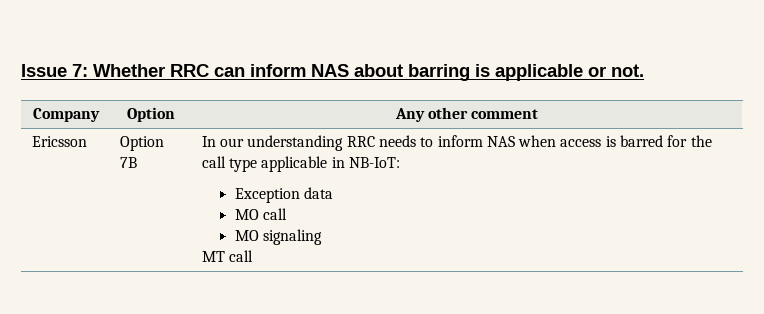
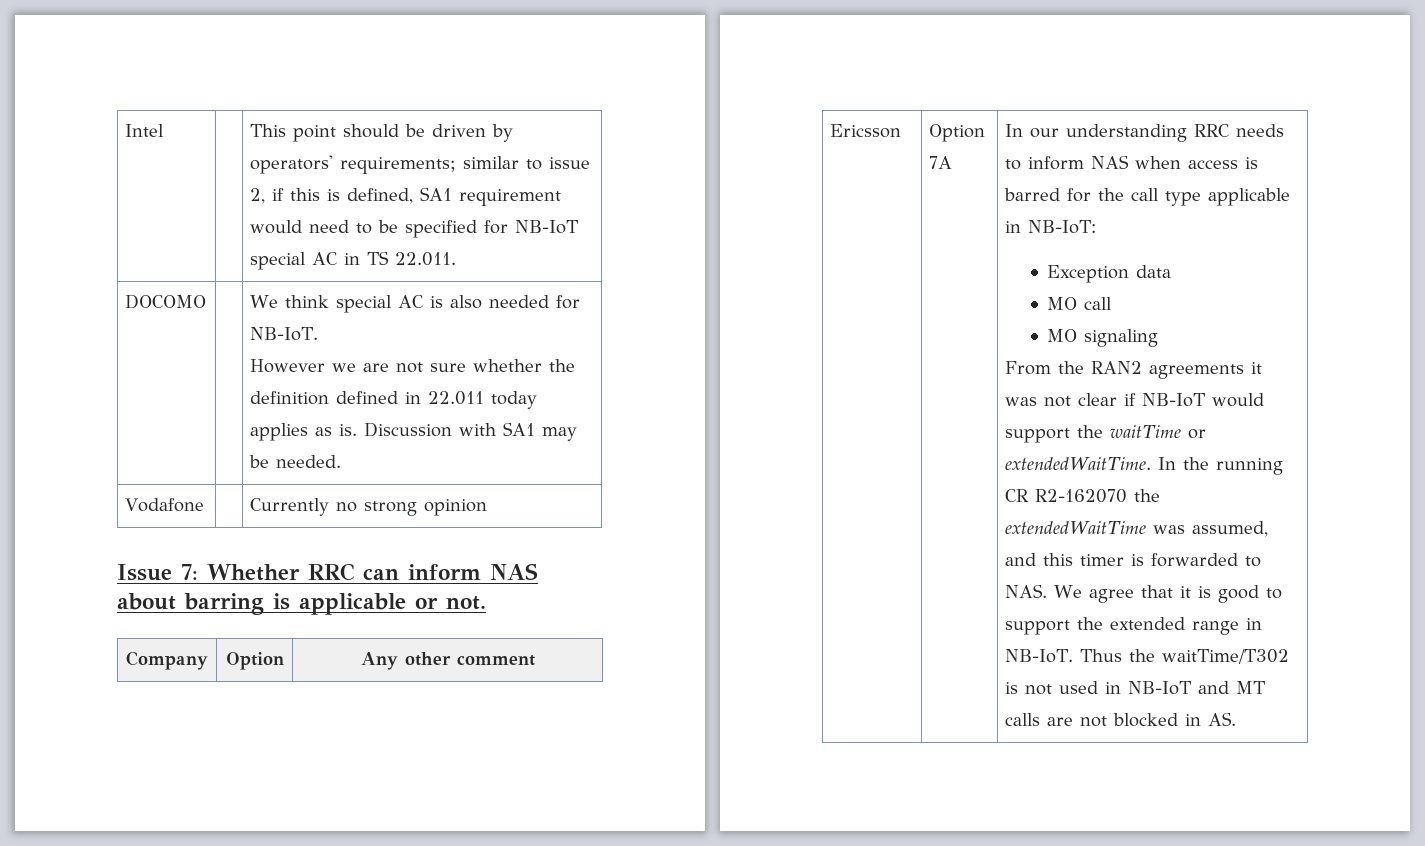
(21, 70) none -> [125,124,165,137] [250,124,514,142] [250,155,591,174] [250,187,562,206] [250,220,579,238] [250,251,457,270] [125,294,207,309] [250,295,581,313] [250,327,319,341] [250,359,576,373] [250,391,538,409] [250,422,578,441] [249,455,342,468] [125,498,205,512] [250,498,488,516] Intel | | This point should be driven by operators' requirements; similar to issue 2, if this is defined, SA1 requirement would need to be specified for NB-IoT special AC in TS 22.011. // DOCOMO | | We think special AC is also needed for NB-IoT. // However we are not sure whether the definition defined in 22.011 today applies as is. Discussion with SA1 may be needed. // Vodafone | | Currently no strong opinion //
[119,157,137,168] 7B -> [929,156,953,169] 7A
[201,250,253,262] MT call -> [1005,361,1263,379] [1005,393,1265,407] [1005,425,1207,443] [1005,457,1284,475] [1005,489,1161,503] [1005,521,1269,537] [1005,553,1262,567] [1005,584,1283,603] [1005,617,1263,635] [1005,649,1290,664] [1005,681,1266,695] [1005,712,1237,727] From the RAN2 agreements it was not clear if NB-IoT would support the waitTime or extendedWaitTime. In the running CR R2-162070 the extendedWaitTime was assumed, and this timer is forwarded to NAS. We agree that it is good to support the extended range in NB-IoT. Thus the waitTime/T302 is not used in NB-IoT and MT calls are not blocked in AS.

